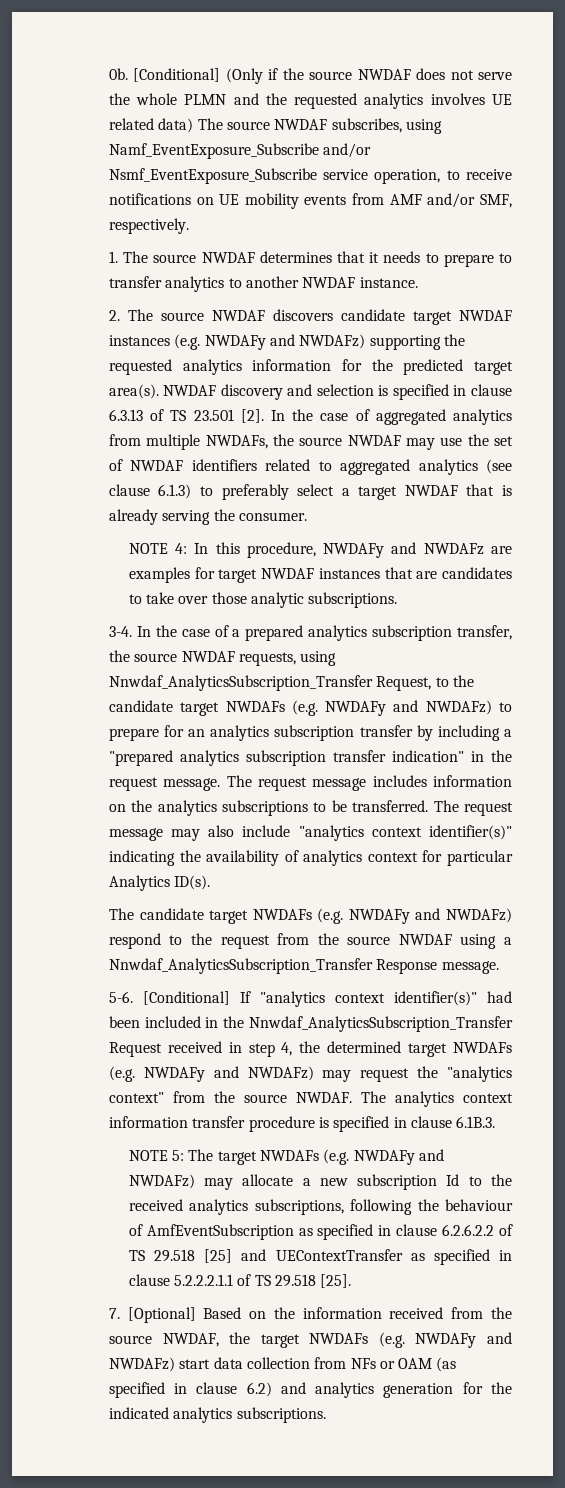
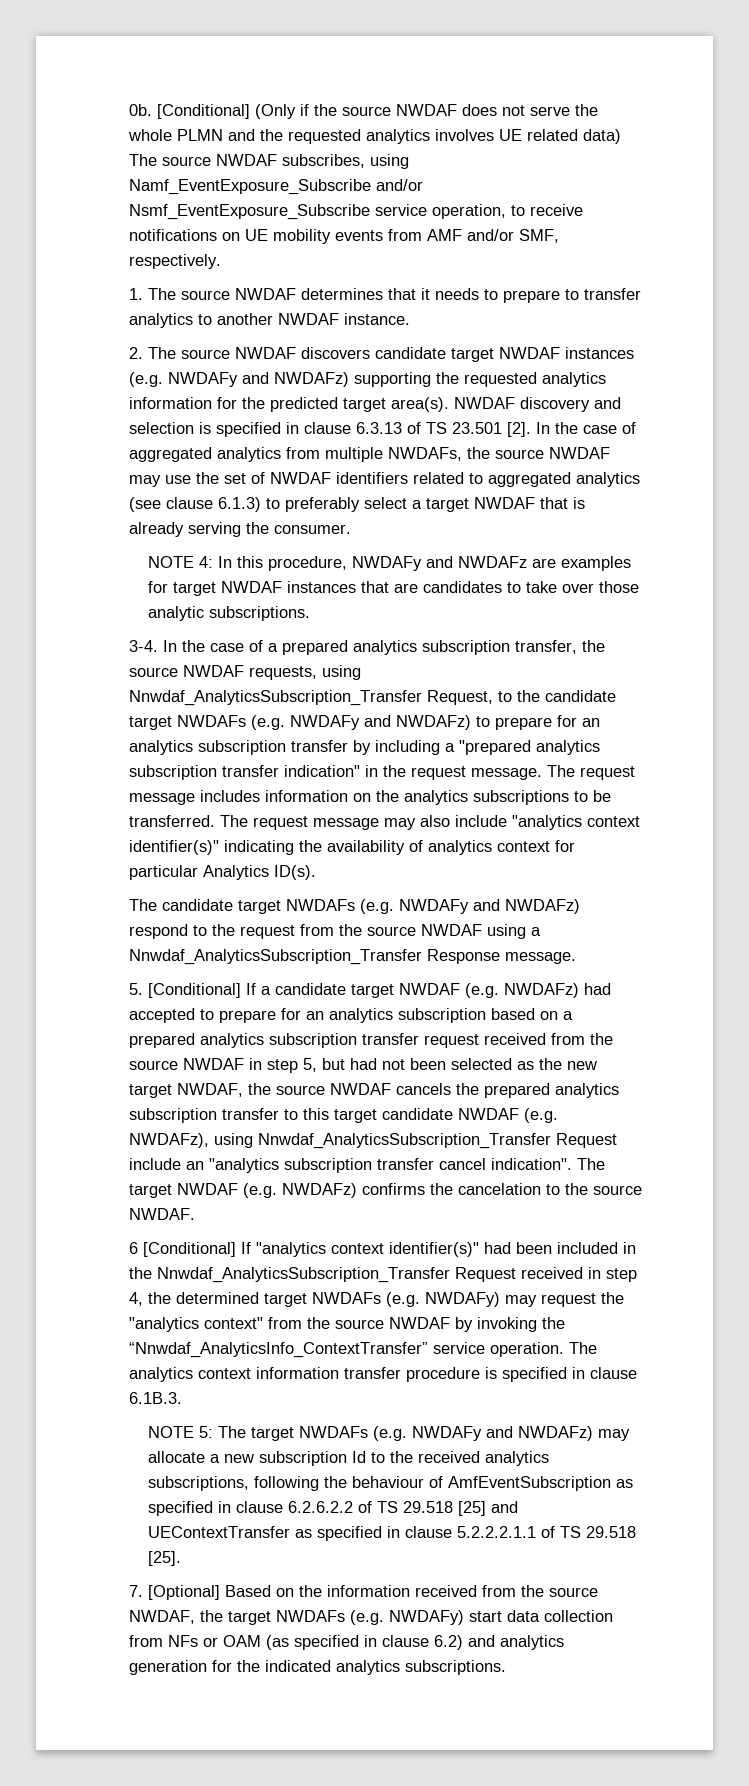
[108,991,133,1003] 5-6. -> [128,983,611,998] [128,1008,573,1023] [128,1033,613,1048] [128,1058,597,1073] [128,1083,619,1098] [128,1108,558,1123] [128,1133,617,1149] [128,1158,605,1173] [128,1183,642,1198] [128,1208,195,1220] [128,1242,138,1254] 5. [Conditional] If a candidate target NWDAF (e.g. NWDAFz) had accepted to prepare for an analytics subscription based on a prepared analytics subscription transfer request received from the source NWDAF in step 5, but had not been selected as the new target NWDAF, the source NWDAF cancels the prepared analytics subscription transfer to this target candidate NWDAF (e.g. NWDAFz), using Nnwdaf_AnalyticsSubscription_Transfer Request include an "analytics subscription transfer cancel indication". The target NWDAF (e.g. NWDAFz) confirms the cancelation to the source NWDAF. // 6
[143,1066,314,1082] NWDAFy and NWDAFz) -> [424,1292,500,1307] NWDAFy)
[295,1092,352,1103] NWDAF. -> [388,1317,565,1332] [128,1342,564,1358] NWDAF by invoking the “Nnwdaf_AnalyticsInfo_ContextTransfer” service operation.
[415,1332,512,1348] [108,1357,175,1372] NWDAFy and NWDAFz) -> [388,1610,464,1625] NWDAFy)

